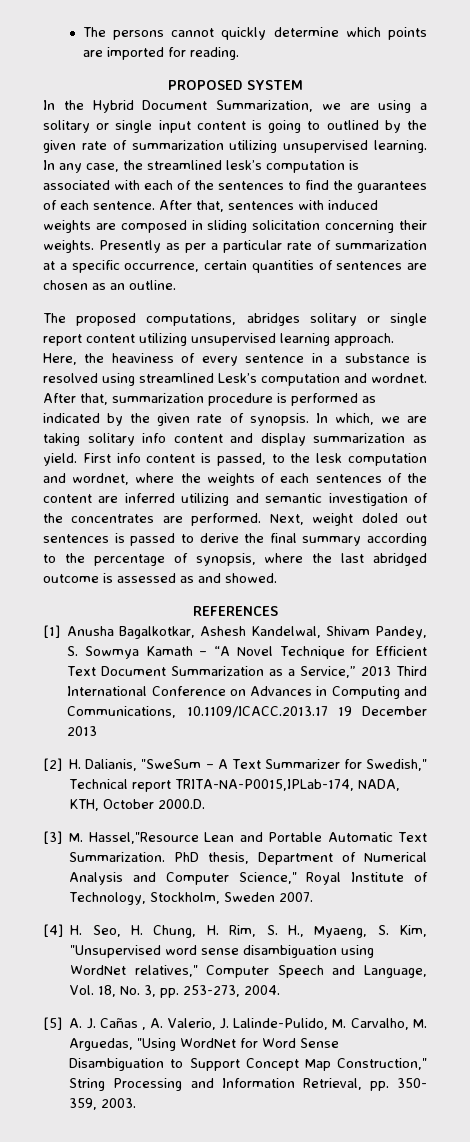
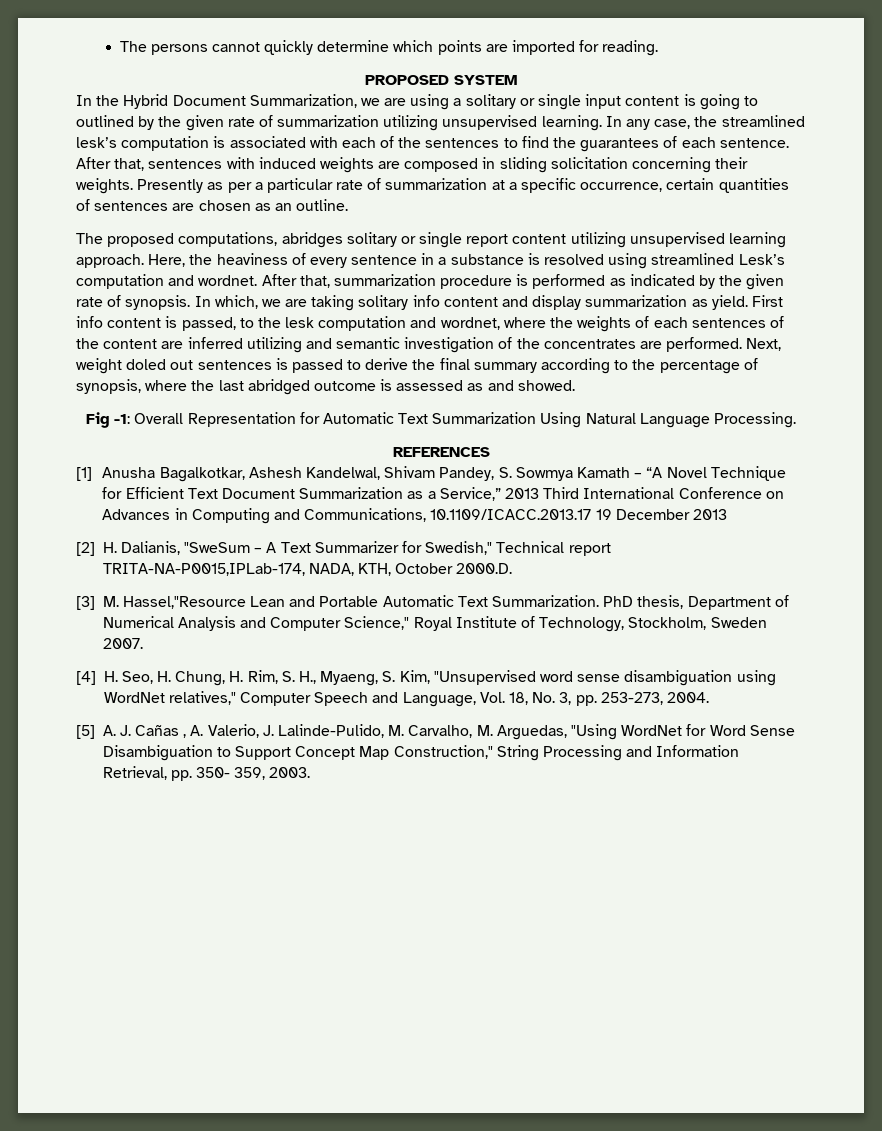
(277, 578) none -> [85,412,797,428] // Fig -1: Overall Representation for Automatic Text Summarization Using Natural Language Processing.

